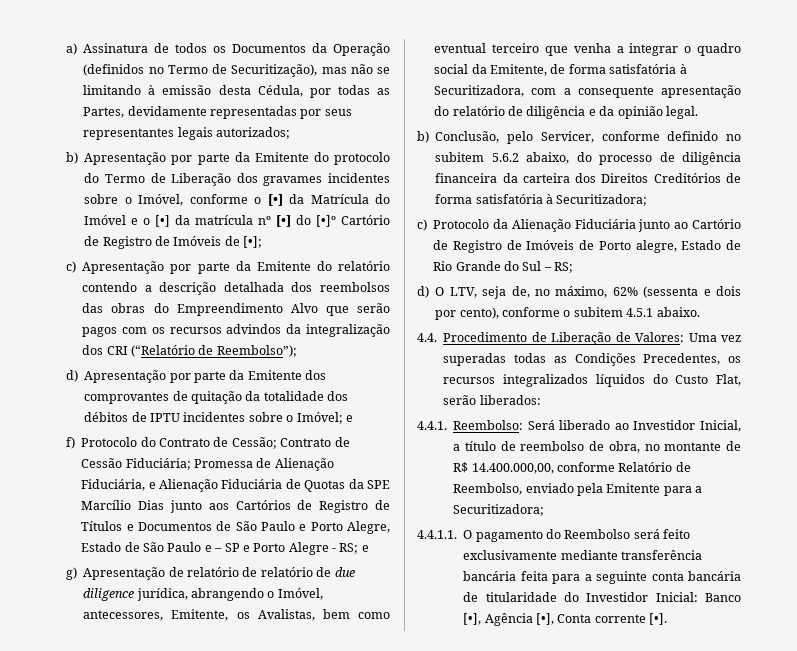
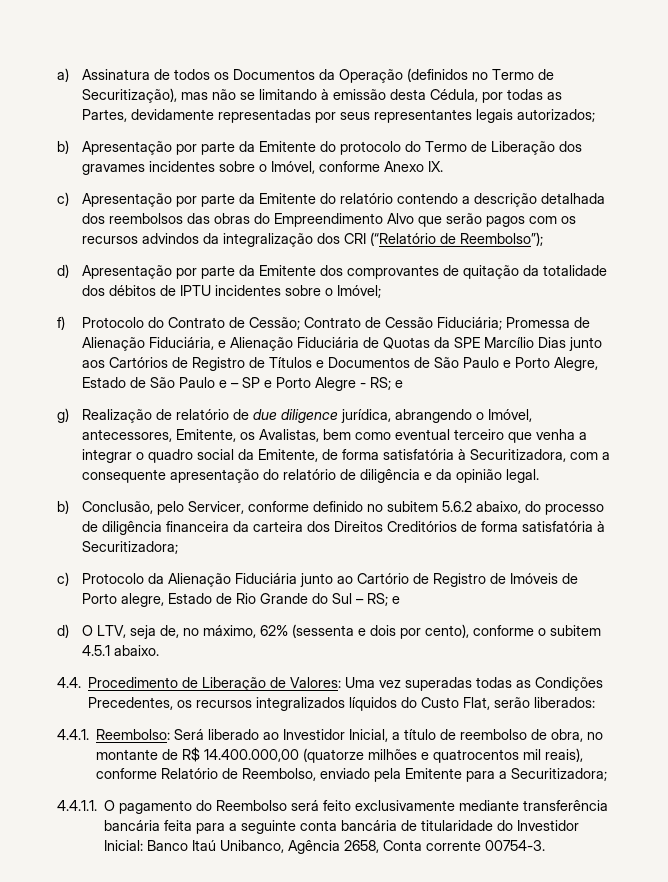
[254,194,390,206] [84,215,390,227] [84,236,263,249] o [•] da Matrícula do Imóvel e o [•] da matrícula nº [•] do [•]º Cartório de Registro de Imóveis de [•]; -> [384,161,444,172] Anexo IX.
[345,415,353,422] e -> (382, 291) none
[83,567,239,580] Apresentação de relatório -> [82,409,153,423] Realização
(574, 267) none -> [392,596,401,604] e
[471,463,554,474] 14.400.000,00, -> [204,748,584,763] 14.400.000,00 (quatorze milhões e quatrocentos mil reais),
[463,613,554,626] [•], Agência [•], -> [192,840,380,854] Itaú Unibanco, Agência 2658,
[649,613,668,625] [•]. -> [485,840,546,851] 00754-3.

